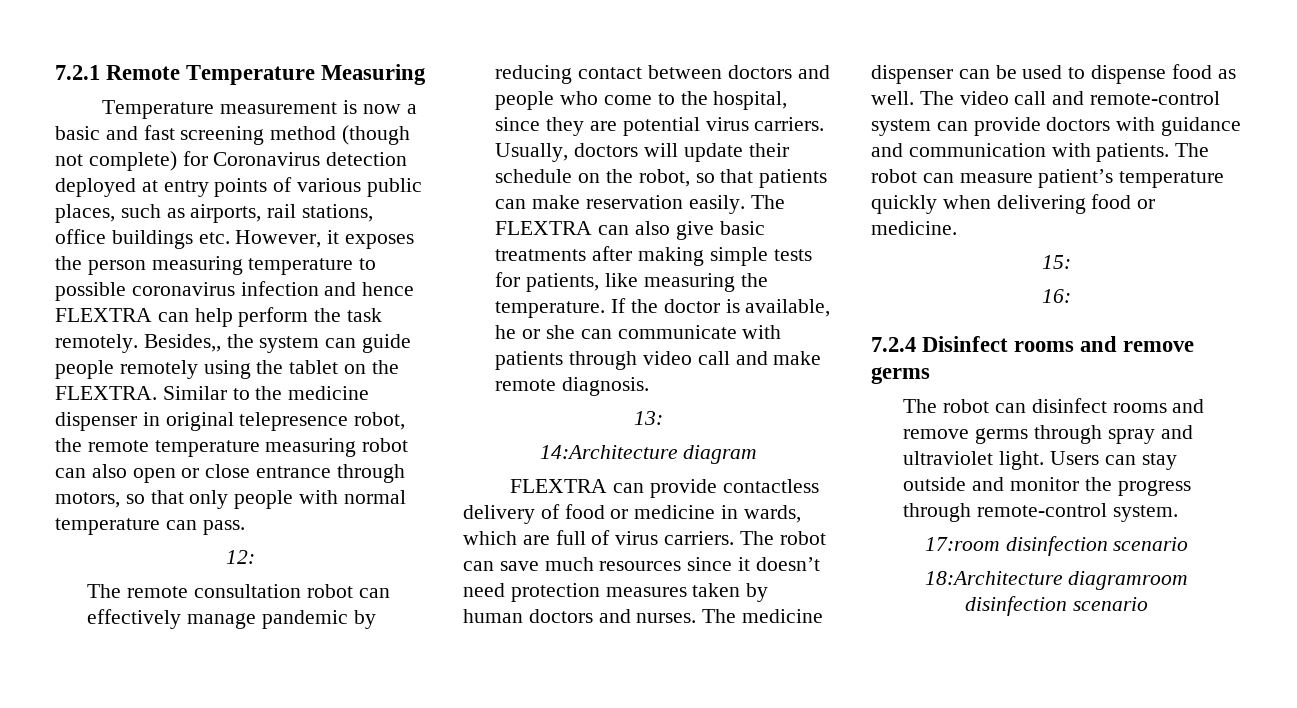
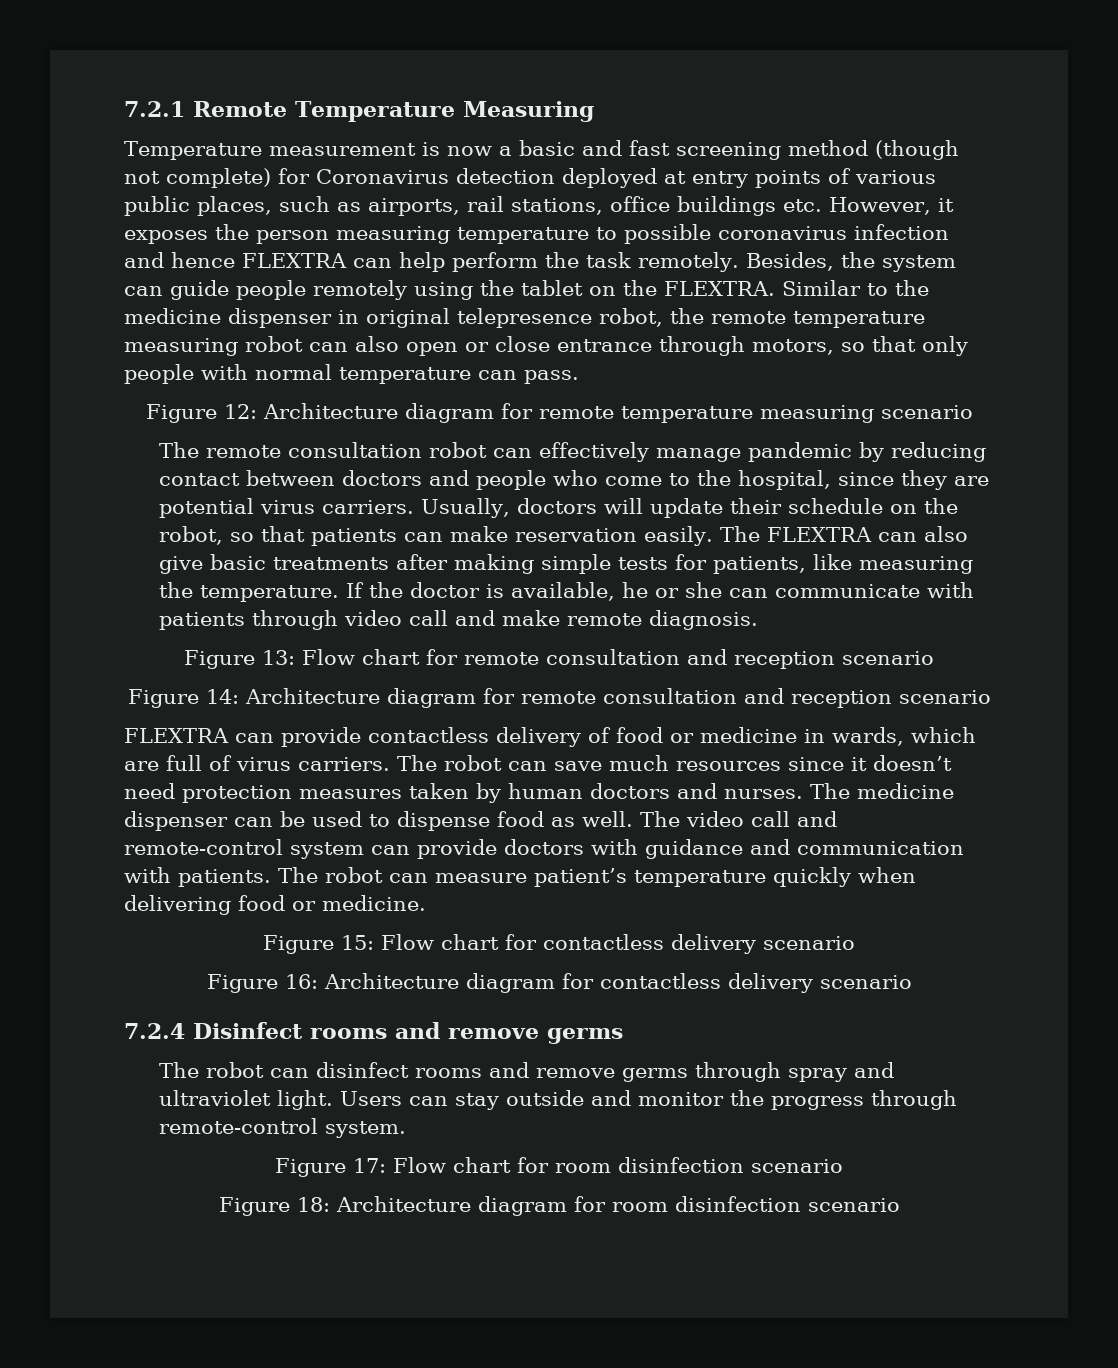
[143,334,221,352] Besides,, -> [745,252,834,271] Besides,
(245, 527) none -> [145,404,217,423] Figure
(255, 557) none -> [262,403,973,423] Architecture diagram for remote temperature measuring scenario
(650, 386) none -> [184,650,255,669] Figure
[539,445,758,464] // 14:Architecture diagram -> [302,649,934,669] [127,688,991,708] Flow chart for remote consultation and reception scenario // Figure 14: Architecture diagram for remote consultation and reception scenario
(957, 228) none -> [263,935,334,954] Figure
[1042,289,1071,303] // 16: -> [381,934,855,954] [206,973,912,993] Flow chart for contactless delivery scenario // Figure 16: Architecture diagram for contactless delivery scenario
[924,536,1189,556] [924,571,1189,590] 17:room disinfection scenario // 18:Architecture diagramroom -> [275,1157,843,1177] [218,1196,668,1216] Figure 17: Flow chart for room disinfection scenario // Figure 18: Architecture diagram for room

